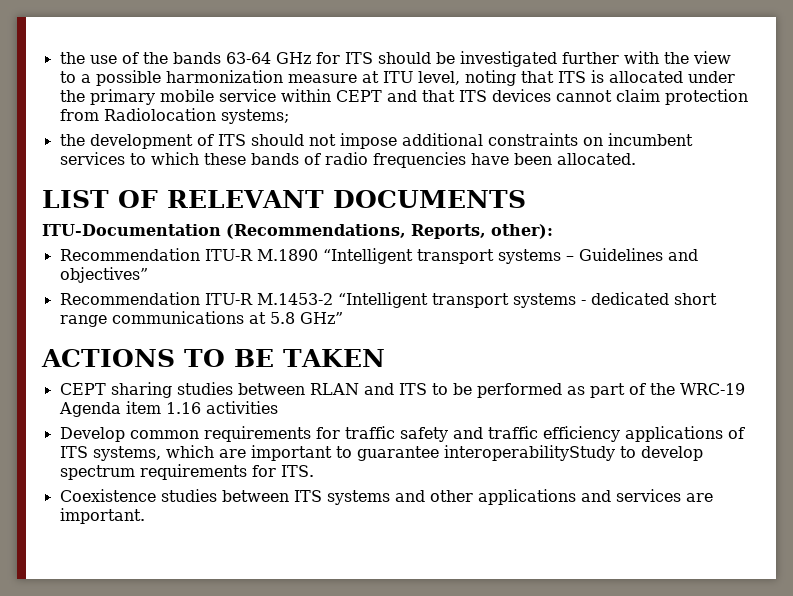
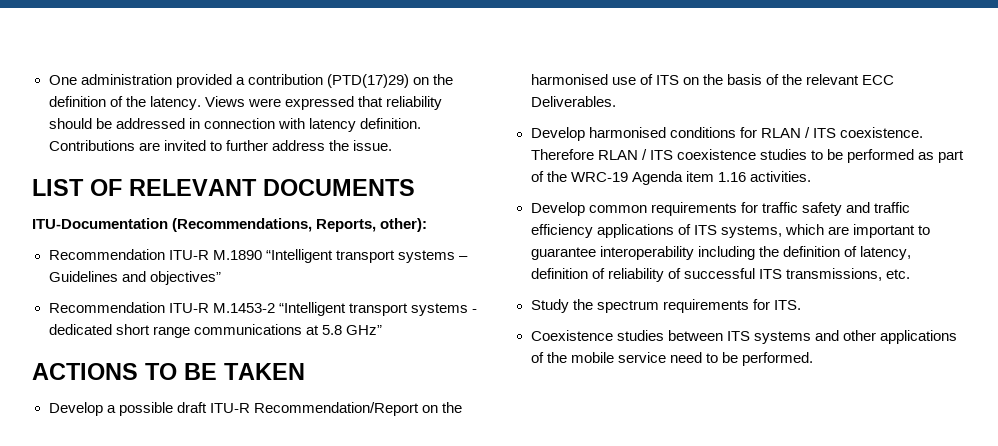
[59,51,731,67] [59,70,735,86] [59,89,748,105] [59,108,289,124] [59,133,693,149] [59,152,636,168] the use of the bands 63-64 GHz for ITS should be investigated further with the view to a possible harmonization measure at ITU level, noting that ITS is allocated under the primary mobile service within CEPT and that ITS devices cannot claim protection from Radiolocation systems; // the development of ITS should not impose additional constraints on incumbent services to which these bands of radio frequencies have been allocated. -> [48,74,453,88] [48,96,442,110] [48,118,421,132] [48,140,392,151] One administration provided a contribution (PTD(17)29) on the definition of the latency. Views were expressed that reliability should be addressed in connection with latency definition. Contributions are invited to further address the issue.
[59,382,427,398] CEPT sharing studies between RLAN and ITS -> [48,402,462,416] [530,74,894,85] [530,96,616,107] [530,127,923,141] [530,149,807,160] Develop a possible draft ITU-R Recommendation/Report on the harmonised use of ITS on the basis of the relevant ECC Deliverables. // Develop harmonised conditions for RLAN / ITS coexistence. Therefore RLAN / ITS coexistence studies
[205,401,278,414] activities -> [749,171,811,182] activities.
[443,445,703,461] interoperabilityStudy to develop -> [599,246,911,260] [530,268,910,282] [530,299,593,313] interoperability including the definition of latency, definition of reliability of successful ITS transmissions, etc. // Study the
[580,489,713,502] [59,508,145,524] and services are important. -> [530,352,813,366] of the mobile service need to be performed.

